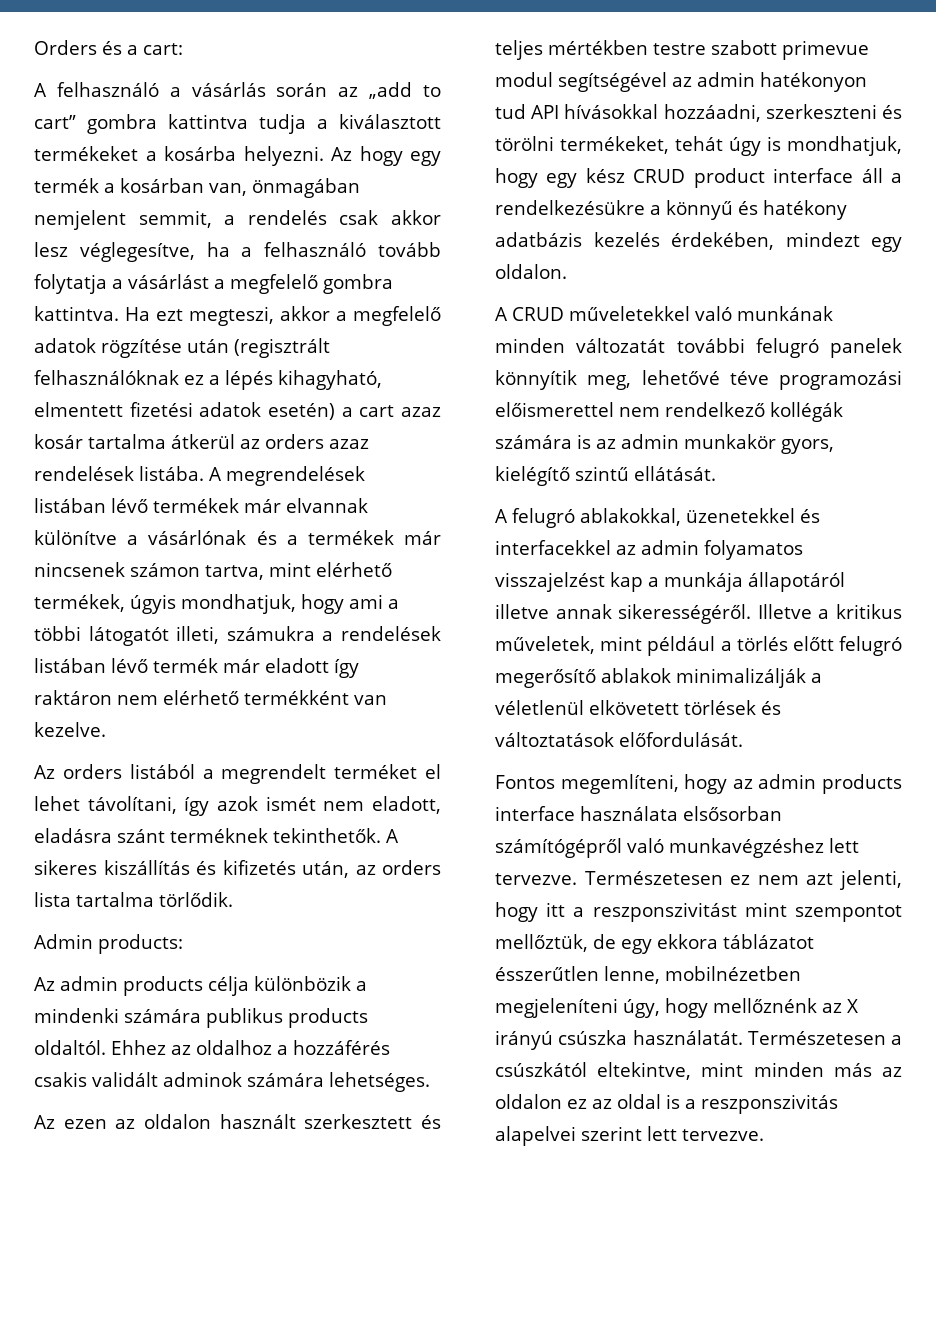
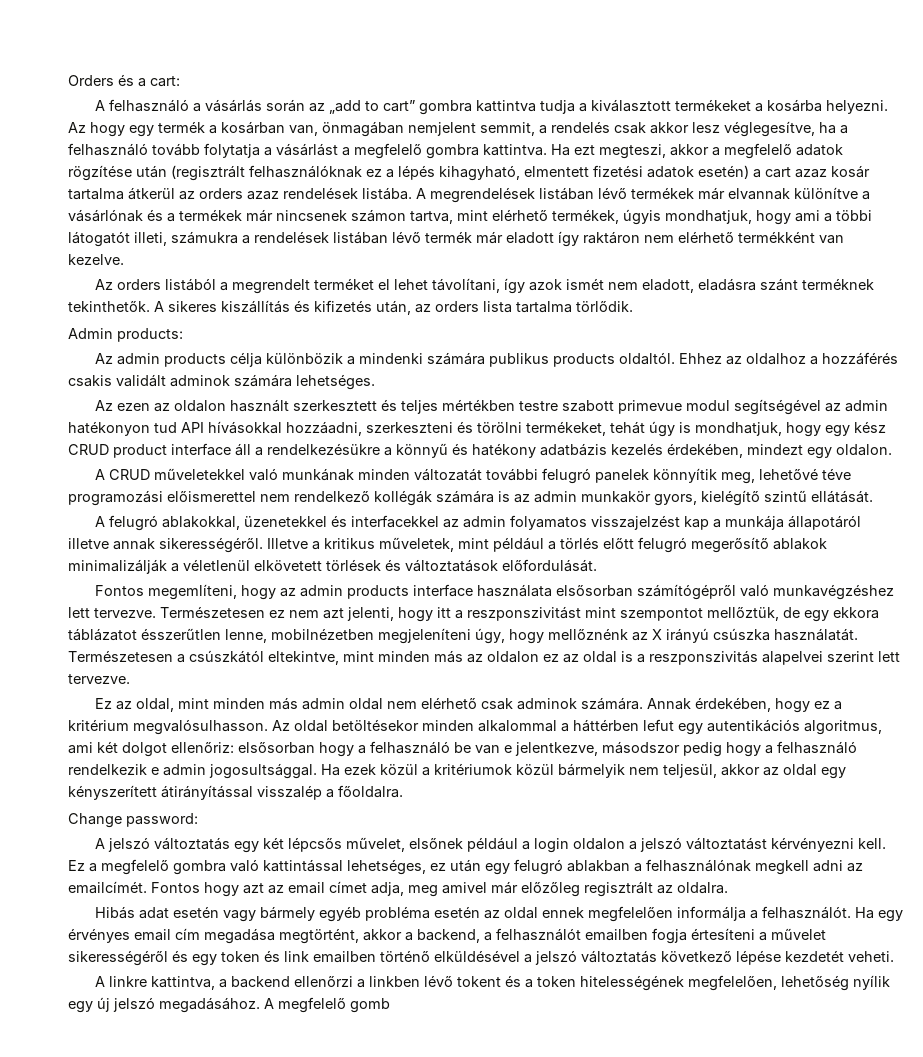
(764, 1135) none -> [94,697,842,713] [68,719,882,735] [68,741,857,757] [68,763,846,779] [68,785,403,800] [68,813,198,828] [94,837,886,853] [68,859,863,875] [68,881,728,897] [94,906,903,922] [68,928,826,944] [68,950,894,966] [94,975,890,991] [68,997,390,1013] // Ez az oldal, mint minden más admin oldal nem elérhető csak adminok számára. Annak érdekében, hogy ez a kritérium megvalósulhasson. Az oldal betöltésekor minden alkalommal a háttérben lefut egy autentikációs algoritmus, ami két dolgot ellenőriz: elsősorban hogy a felhasználó be van e jelentkezve, másodszor pedig hogy a felhasználó rendelkezik e admin jogosultsággal. Ha ezek közül a kritériumok közül bármelyik nem teljesül, akkor az oldal egy kényszerített átirányítással visszalép a főoldalra. // Change password: // A jelszó változtatás egy két lépcsős művelet, elsőnek például a login oldalon a jelszó változtatást kérvényezni kell. Ez a megfelelő gombra való kattintással lehetséges, ez után egy felugró ablakban a felhasználónak megkell adni az emailcímét. Fontos hogy azt az email címet adja, meg amivel már előzőleg regisztrált az oldalra. // Hibás adat esetén vagy bármely egyéb probléma esetén az oldal ennek megfelelően informálja a felhasználót. Ha egy érvényes email cím megadása megtörtént, akkor a backend, a felhasználót emailben fogja értesíteni a művelet sikerességéről és egy token és link emailben történő elküldésével a jelszó változtatás következő lépése kezdetét veheti. // A linkre kattintva, a backend ellenőrzi a linkben lévő tokent és a token hitelességének megfelelően, lehetőség nyílik egy új jelszó megadásához. A megfelelő gomb

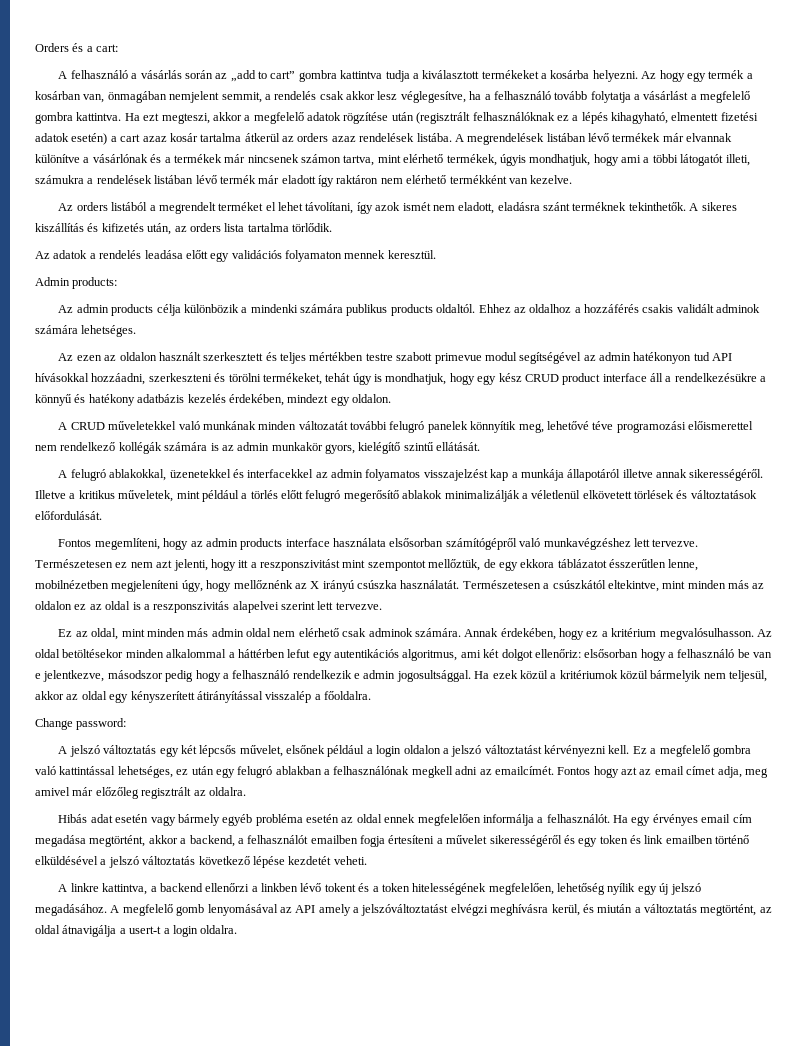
(633, 306) none -> [35,250,436,262] // Az adatok a rendelés leadása előtt egy validációs folyamaton mennek keresztül.
(390, 1005) none -> [207,904,772,916] [35,925,238,937] lenyomásával az API amely a jelszóváltoztatást elvégzi meghívásra kerül, és miután a változtatás megtörtént, az oldal átnavigálja a usert-t a login oldalra.

